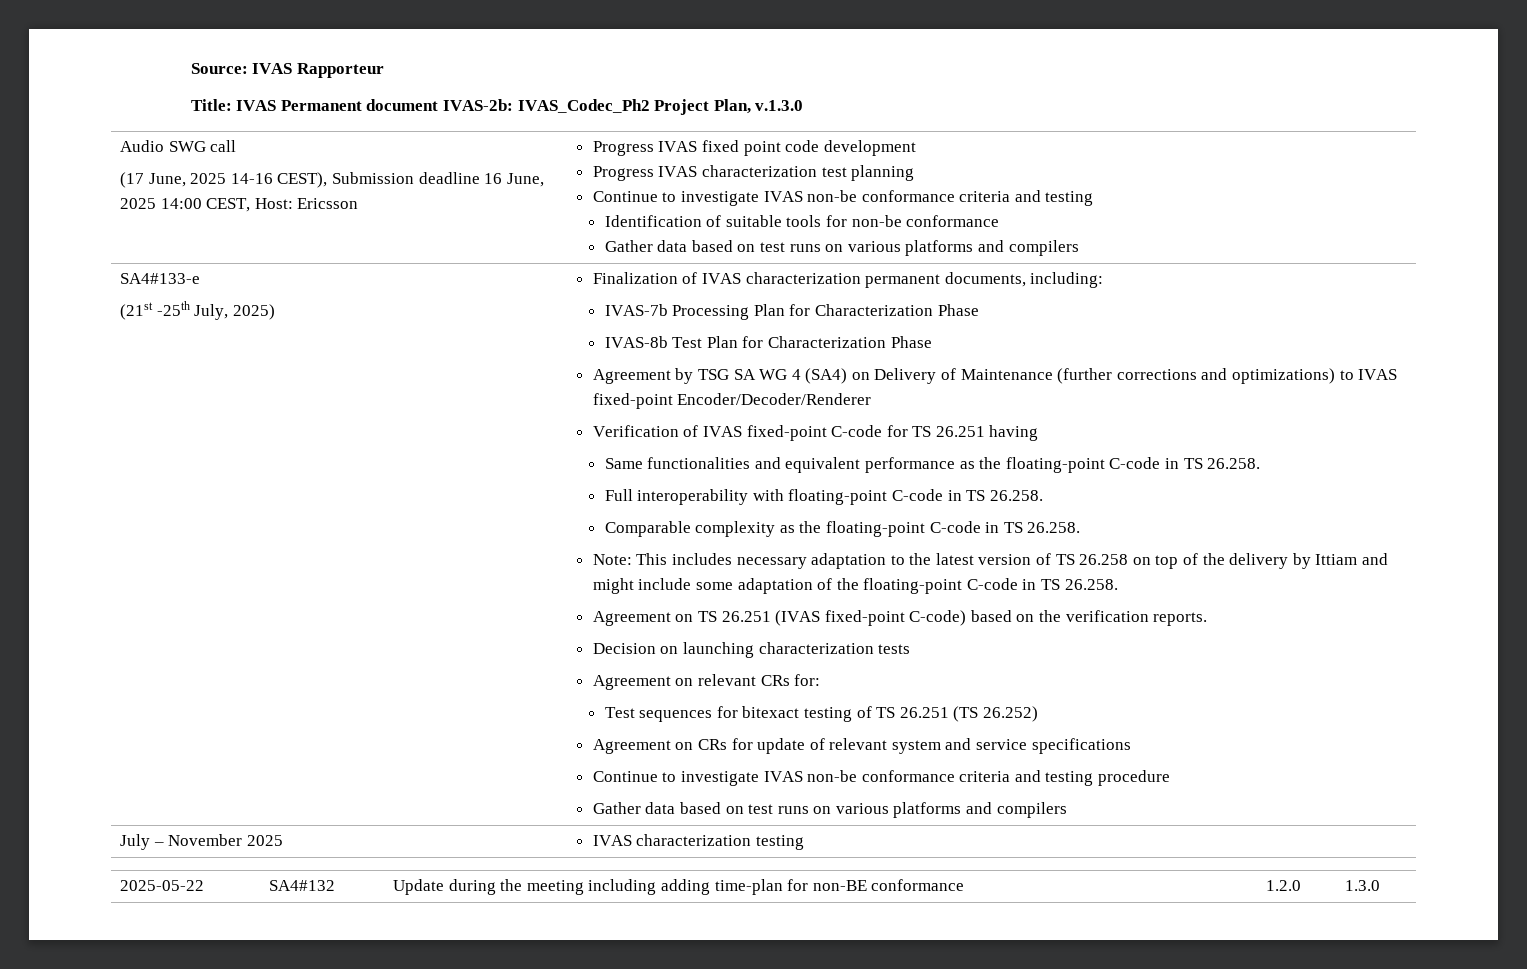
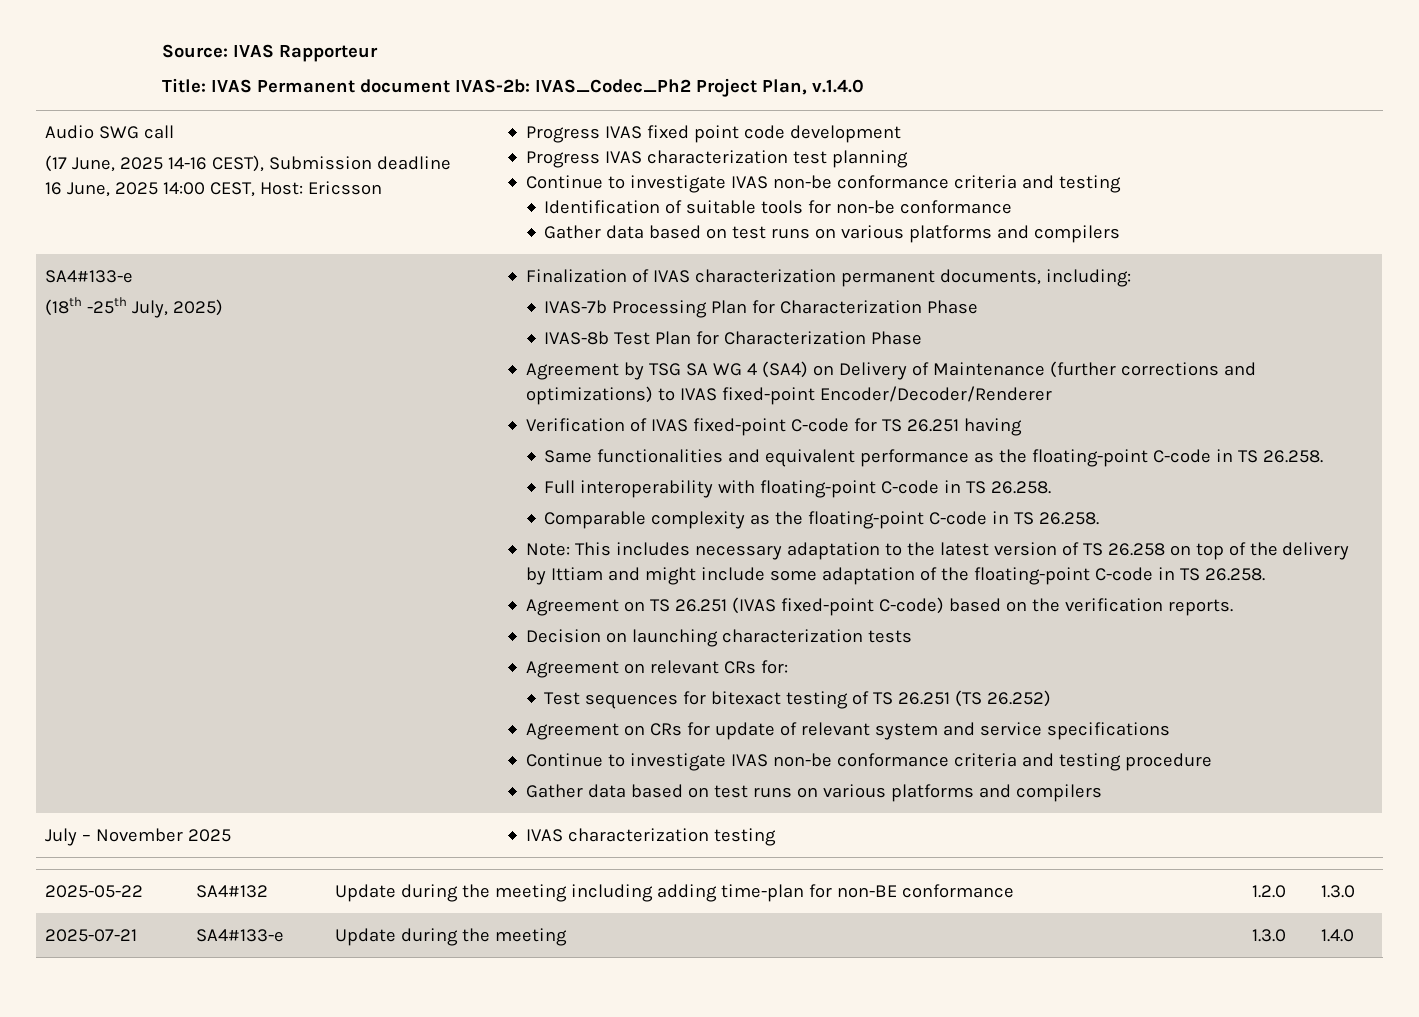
[755,100,804,111] v.1.3.0 -> [811,79,864,93] v.1.4.0
[120,302,154,320] (21st -> [45,297,83,316] (18th
(1381, 885) none -> [45,929,138,942] [196,929,285,942] [335,928,568,946] [1252,929,1287,942] [1321,929,1355,942] // 2025-07-21 | SA4#133-e | Update during the meeting | 1.3.0 | 1.4.0

